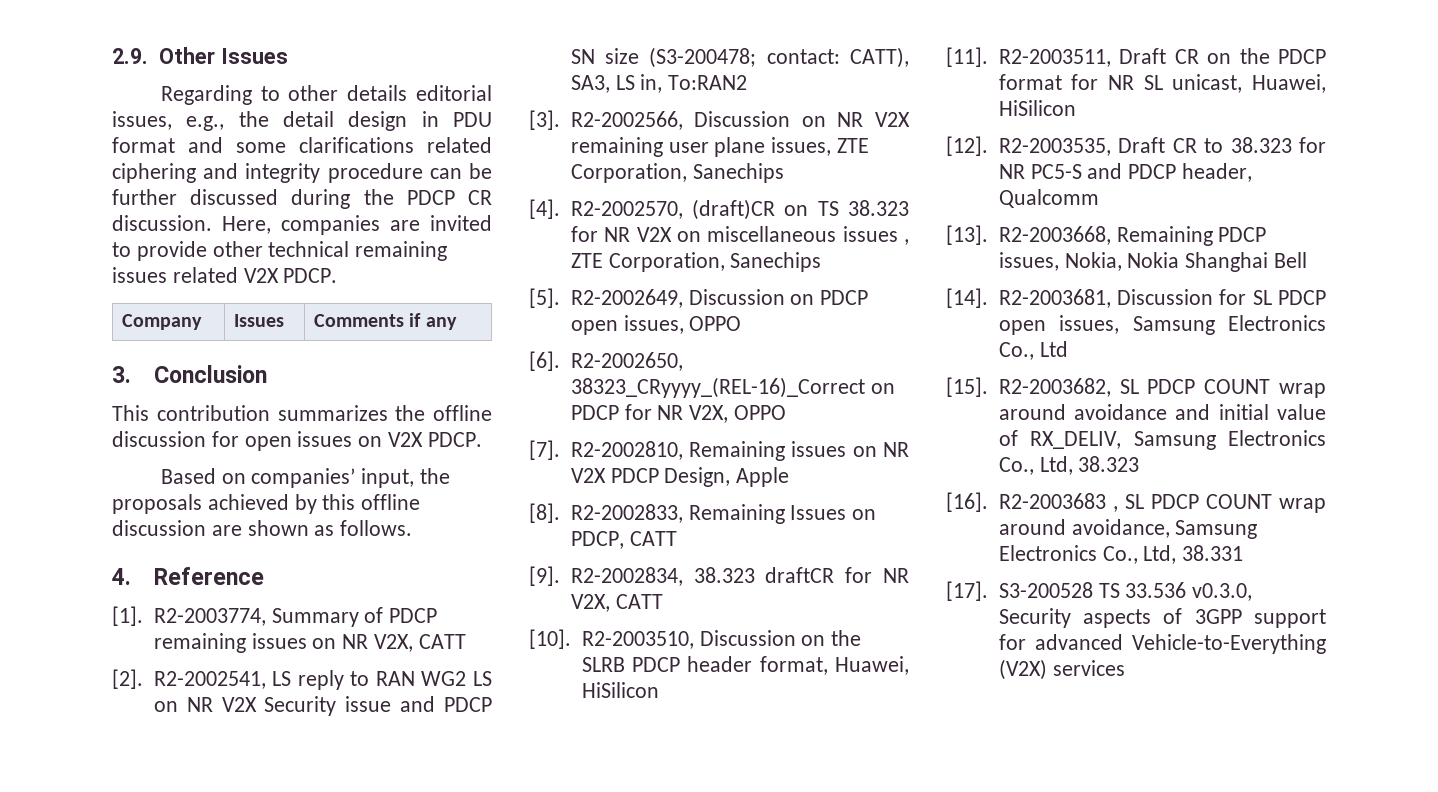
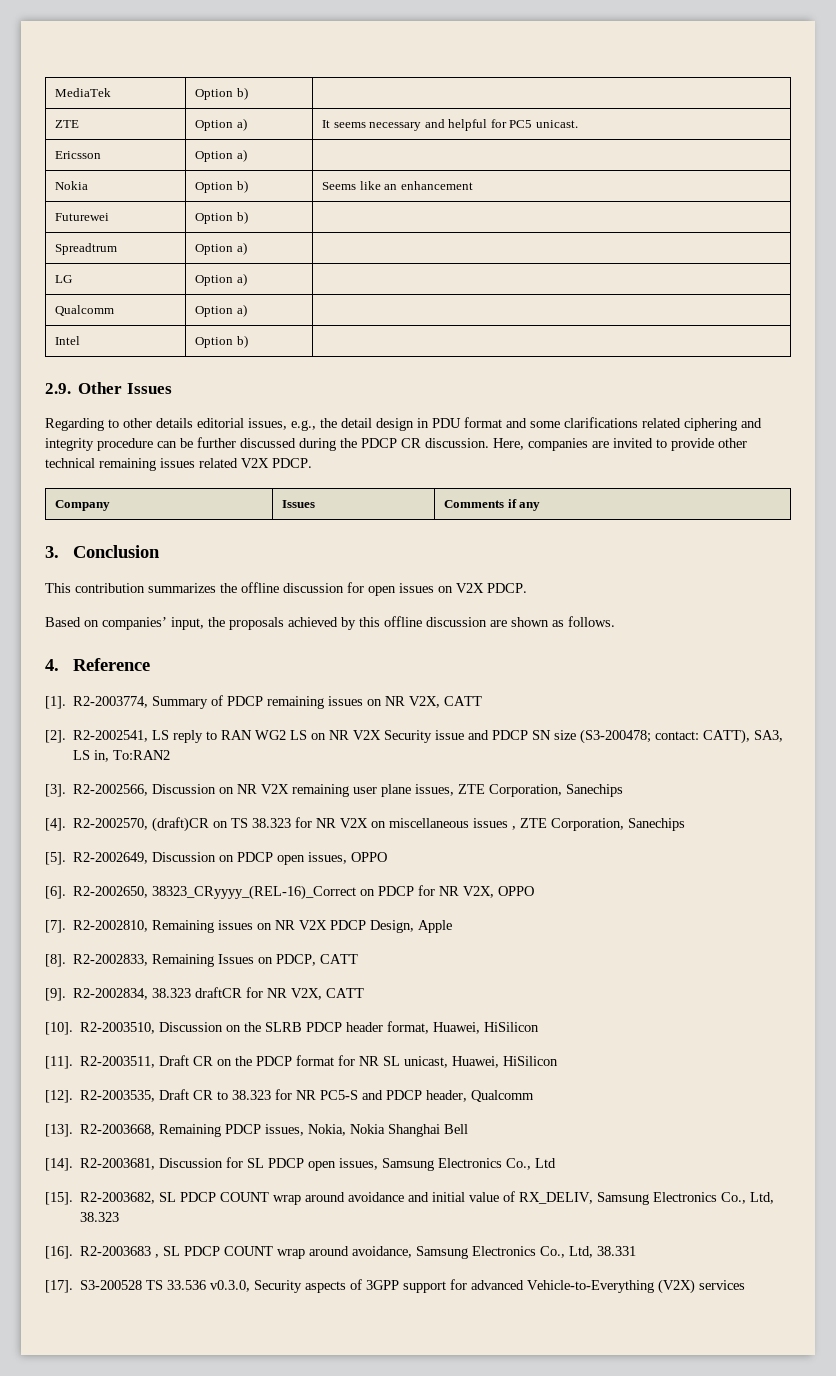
(112, 56) none -> [55,88,112,97] [195,87,248,100] [55,120,80,128] [195,118,247,131] [322,119,578,131] [55,151,102,159] [195,149,247,162] [55,181,89,190] [195,180,248,193] [322,181,473,190] [55,213,110,221] [195,211,248,224] [55,243,118,255] [195,242,247,255] [55,275,73,283] [195,273,247,286] [55,305,115,316] [195,304,247,317] [55,336,81,345] [195,335,248,348] MediaTek | Option b) | // ZTE | Option a) | It seems necessary and helpful for PC5 unicast. // Ericsson | Option a) | // Nokia | Option b) | Seems like an enhancement // Futurewei | Option b) | // Spreadtrum | Option a) | // LG | Option a) | // Qualcomm | Option a) | // Intel | Option b) | //

